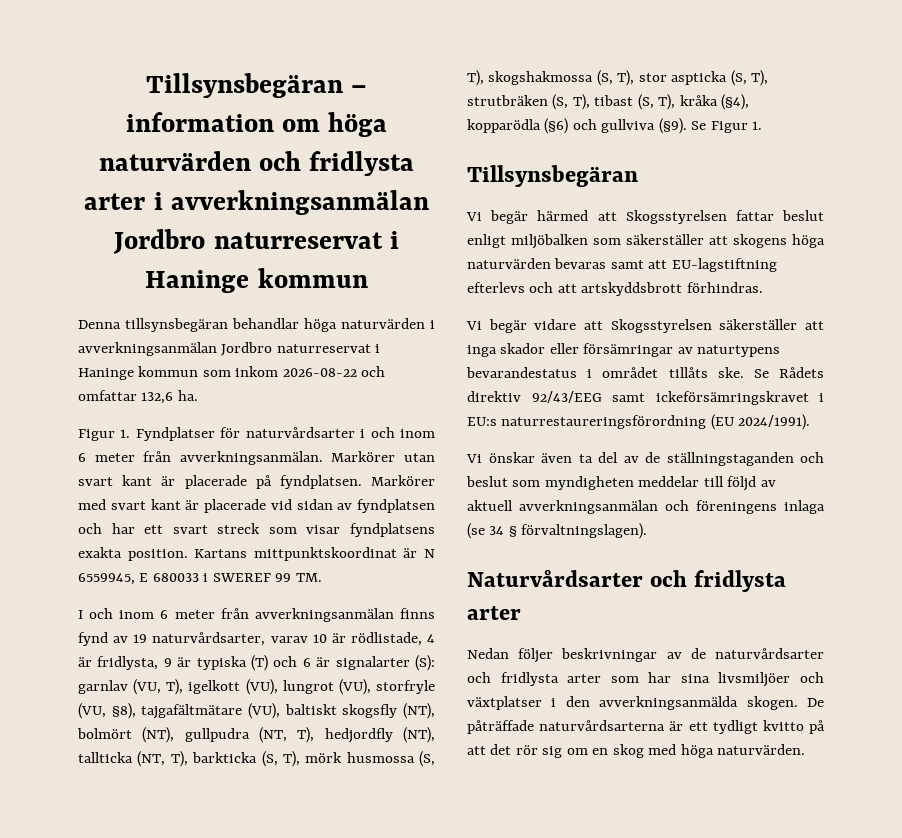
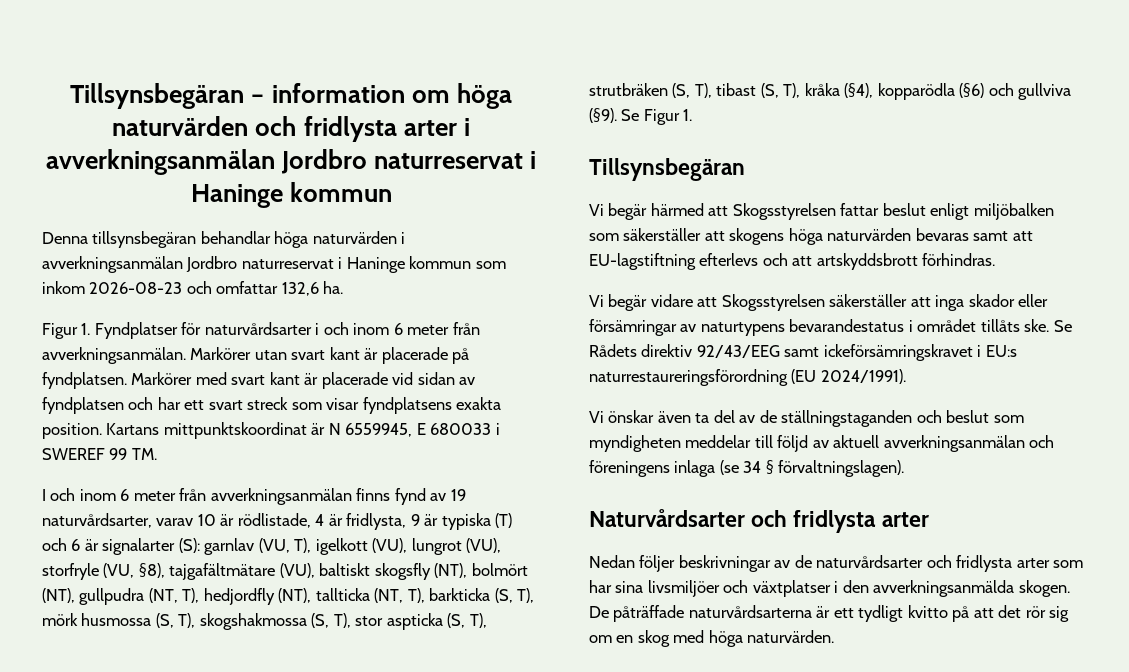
[282,368,357,377] 2026-08-22 -> [89,282,183,294] 2026-08-23

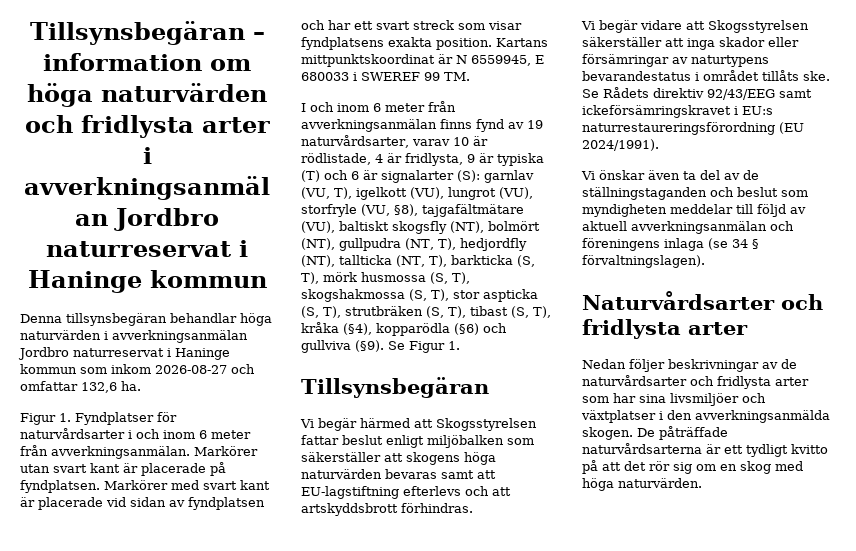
[89,282,183,294] 2026-08-23 -> [155,365,227,374] 2026-08-27

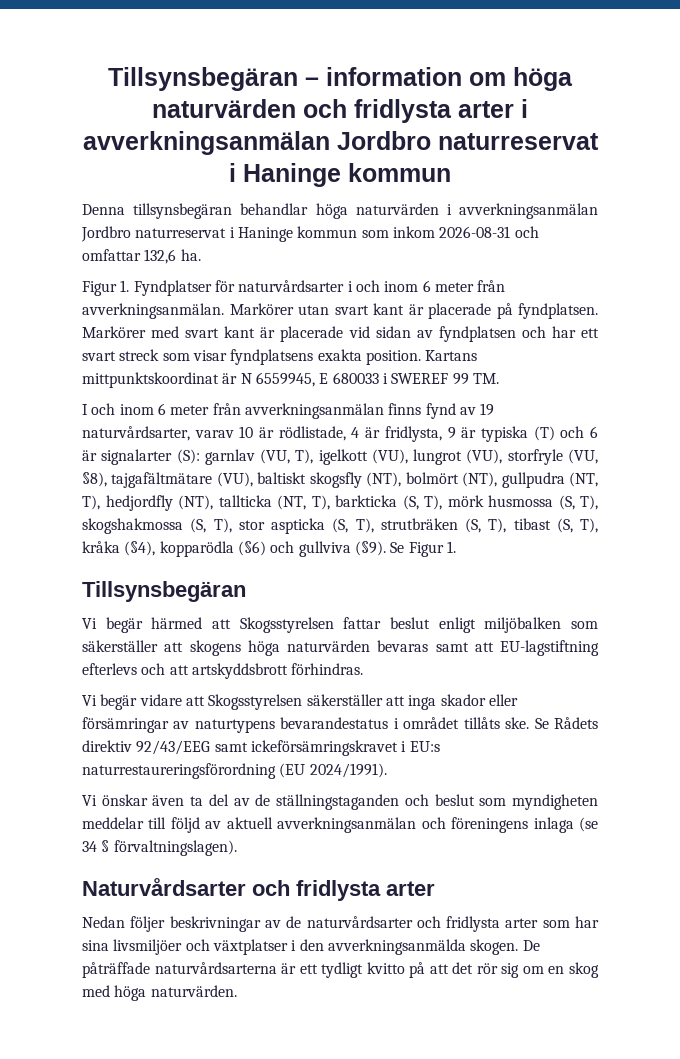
[155,365,227,374] 2026-08-27 -> [439,226,511,238] 2026-08-31

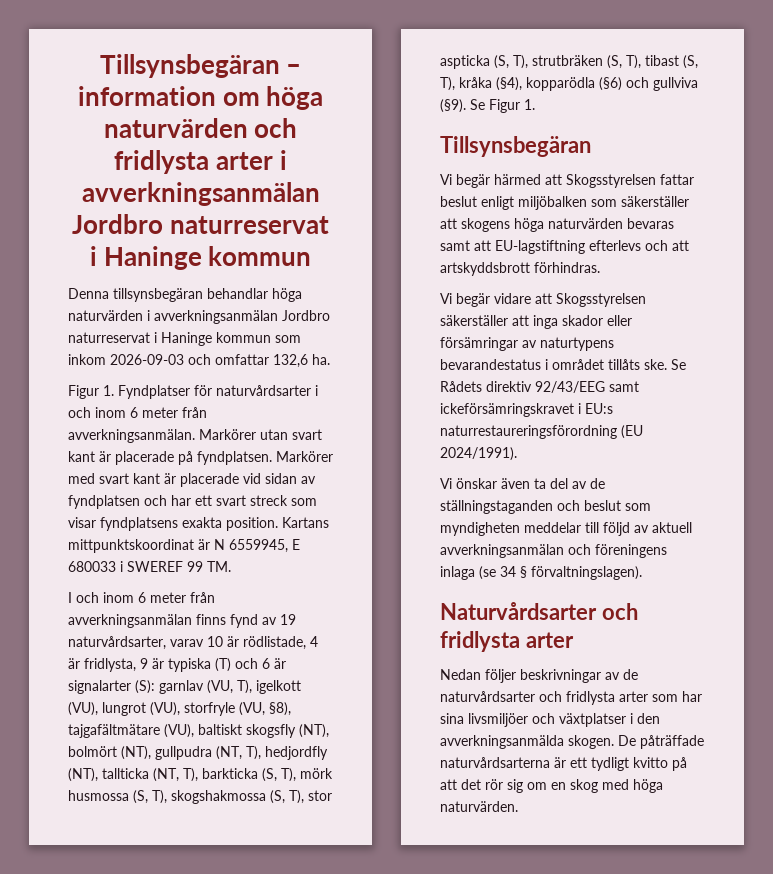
[439,226,511,238] 2026-08-31 -> [110,354,184,365] 2026-09-03

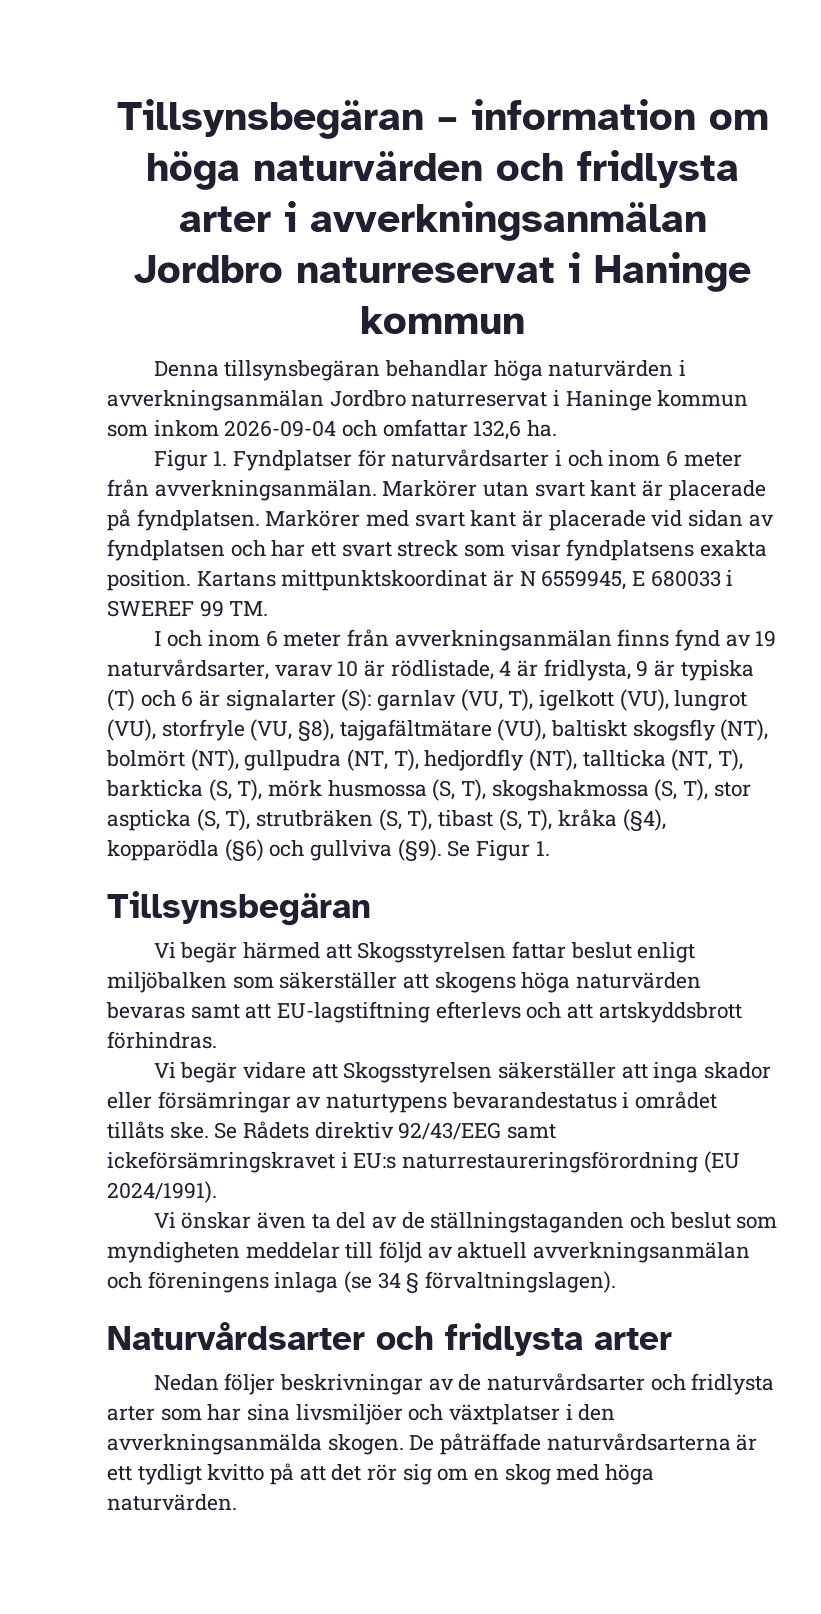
[110,354,184,365] 2026-09-03 -> [224,420,337,437] 2026-09-04

